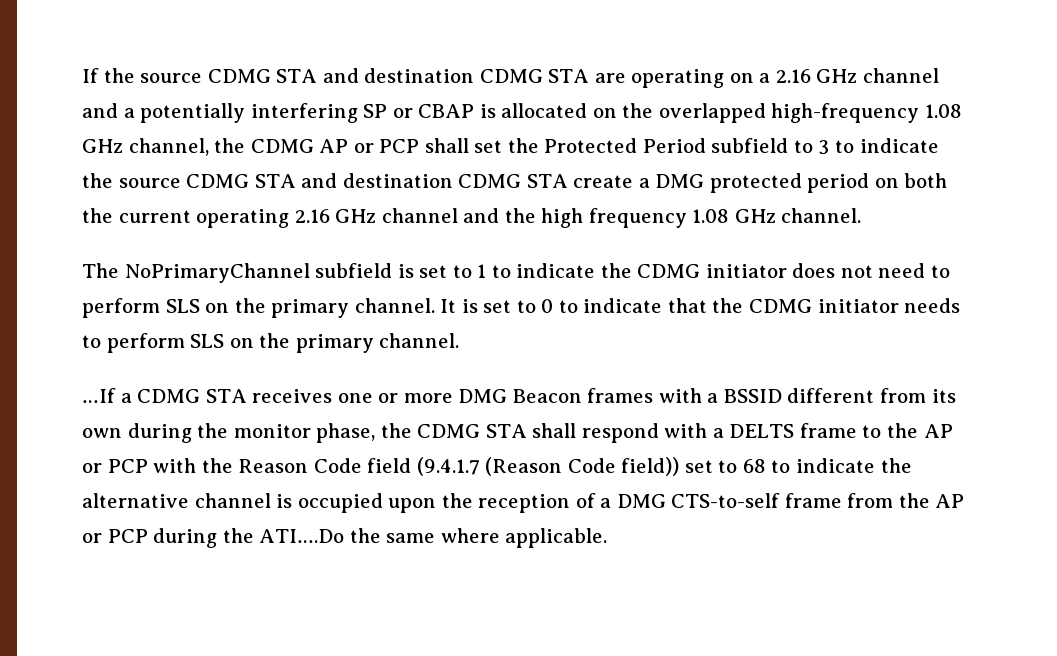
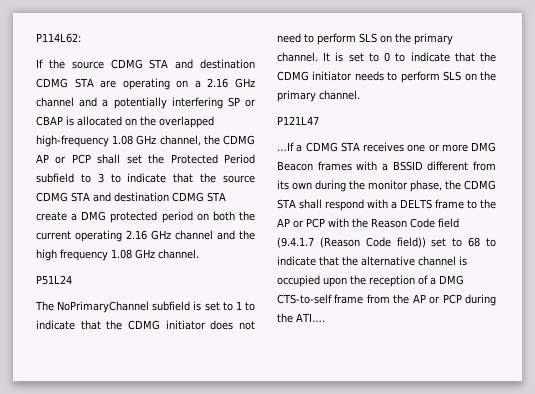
(82, 75) none -> [36,33,81,43] P114L62: //
(939, 145) none -> [173,173,194,183] that
(862, 215) none -> [36,275,72,285] // P51L24
(596, 270) none -> [80,320,101,330] that
(460, 340) none -> [277,116,319,125] // P121L47
(876, 465) none -> [319,256,339,266] that
[259,528,608,548] ATI….Do the same where applicable. -> [296,313,325,322] ATI….

